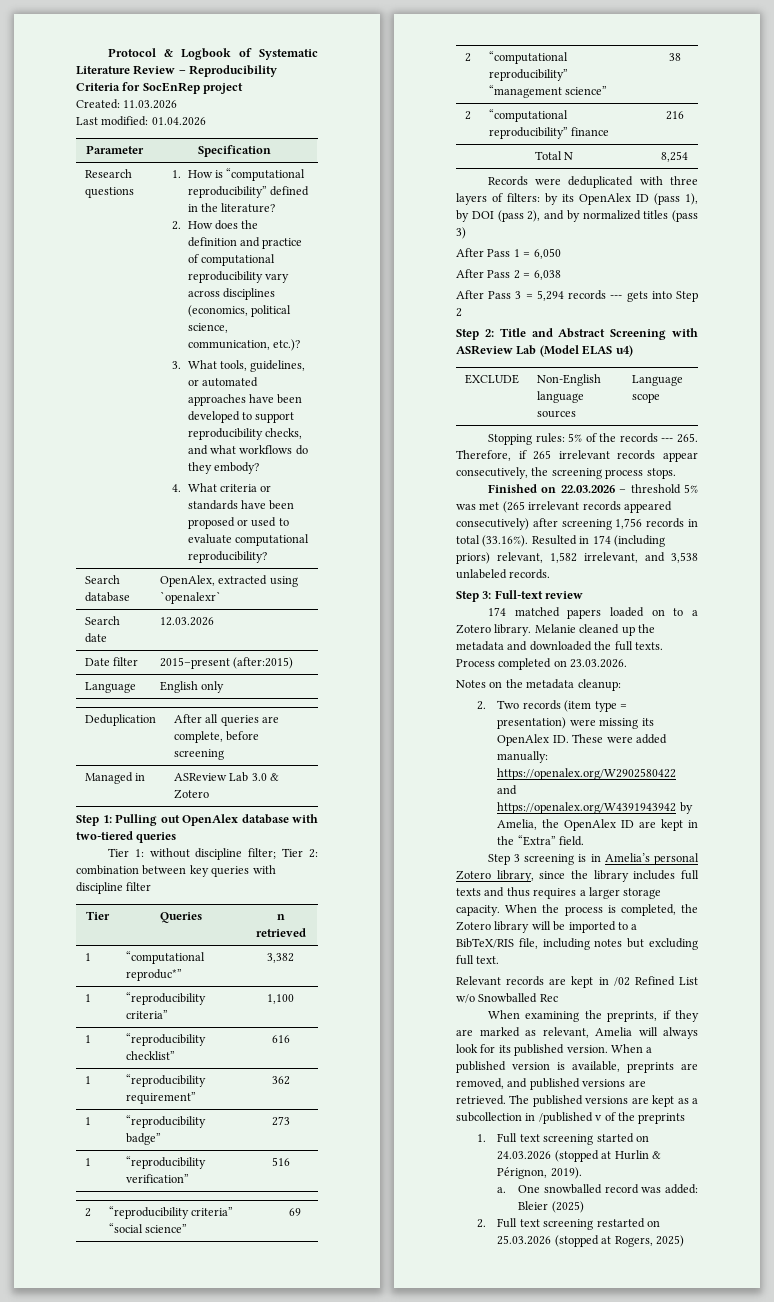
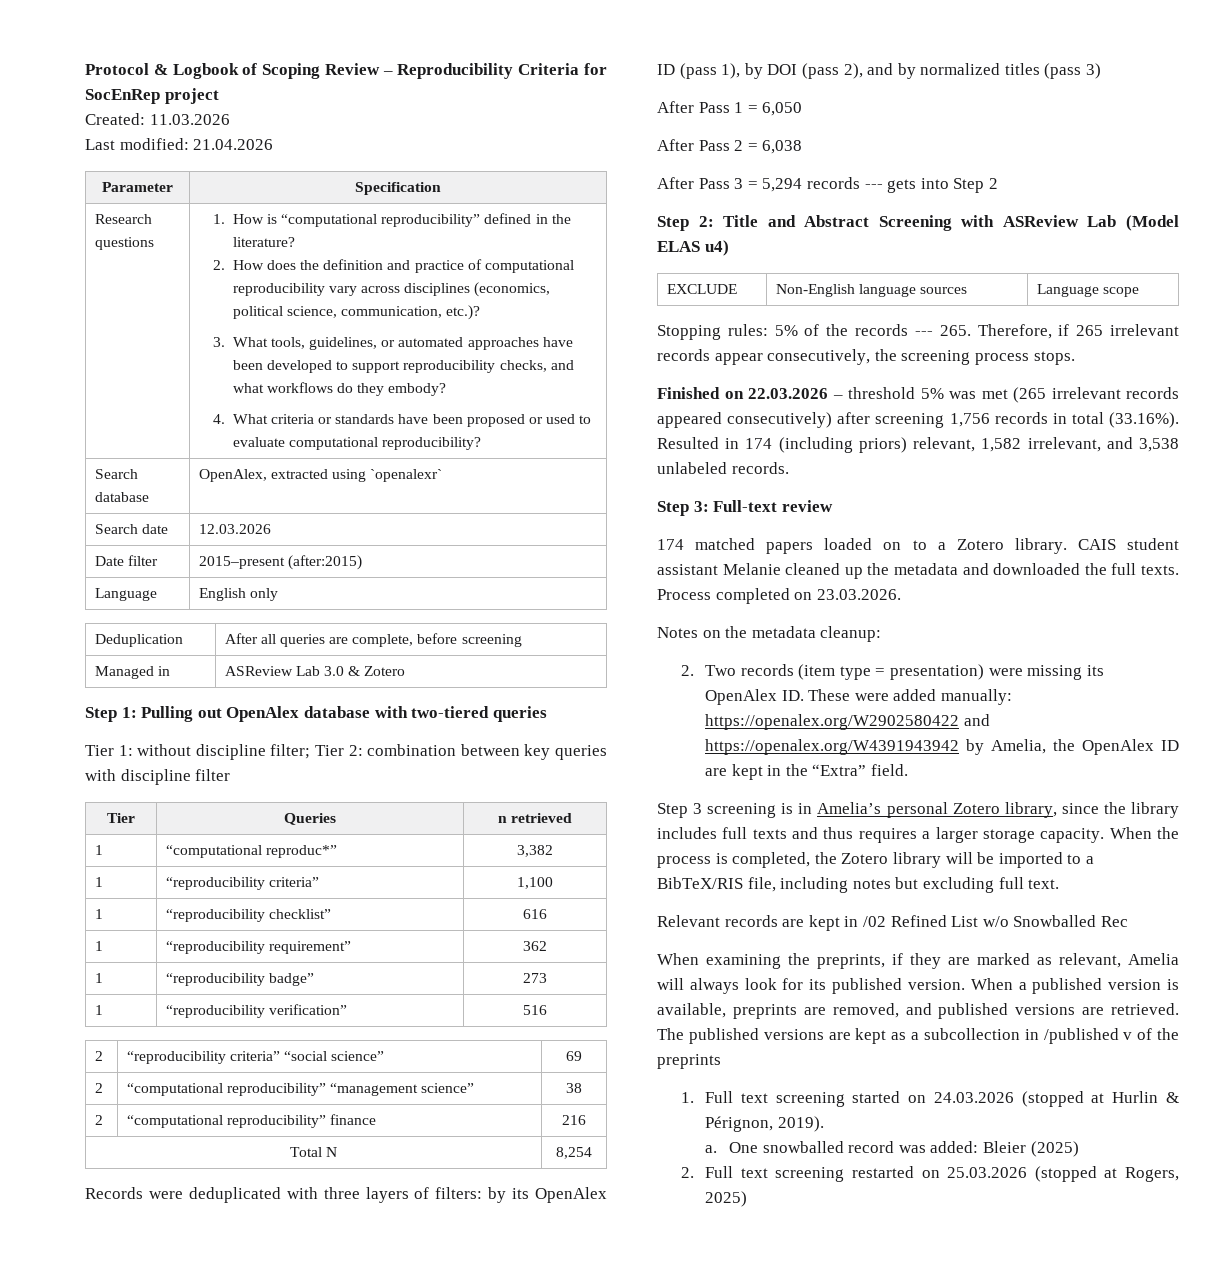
[259,49,318,60] [76,66,130,75] Systematic Literature -> [262,63,321,79] Scoping
[151,117,206,126] 01.04.2026 -> [193,139,274,150] 21.04.2026
(532, 630) none -> [1077,538,1179,550] [657,564,718,575] CAIS student assistant

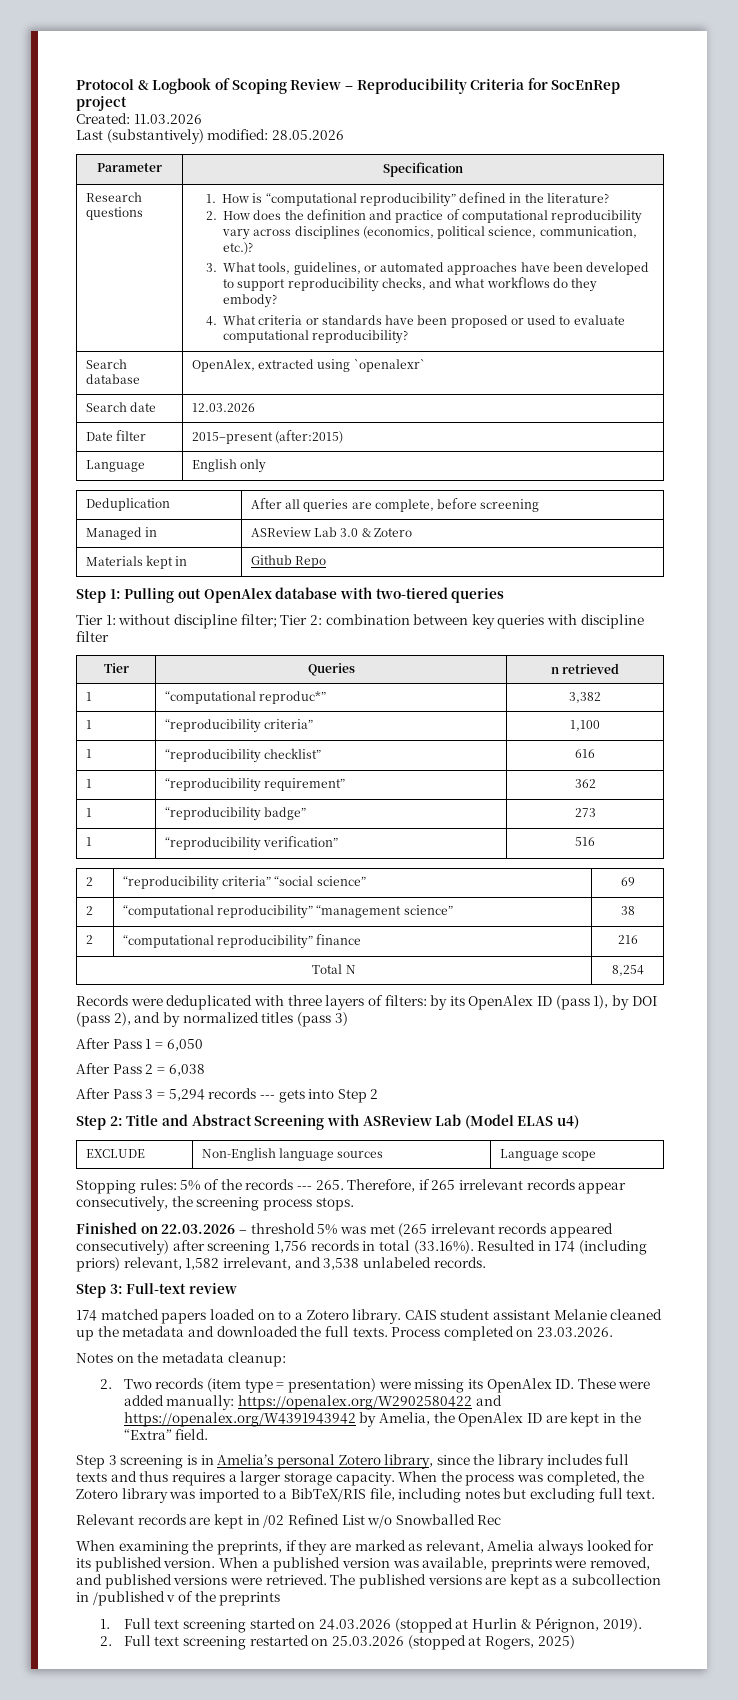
[119,138,274,150] modified: 21.04.2026 -> [106,129,344,144] (substantively) modified: 28.05.2026
(406, 671) none -> [85,555,188,569] [250,555,327,568] // Materials kept in | Github Repo
[715,853,728,864] is -> [517,1474,544,1482] was
[945,852,995,864] will be -> [169,1491,196,1499] was
[657,978,777,994] will always look -> [538,1540,632,1555] always looked
[1167,979,1179,990] is -> [392,1560,419,1568] was
[803,1007,826,1015] are -> [554,1560,587,1568] were
[1082,1007,1105,1015] are -> [229,1577,262,1585] were
[705,1141,1079,1157] // a. One snowballed record was added: Bleier (2025) -> (642, 1625) none

